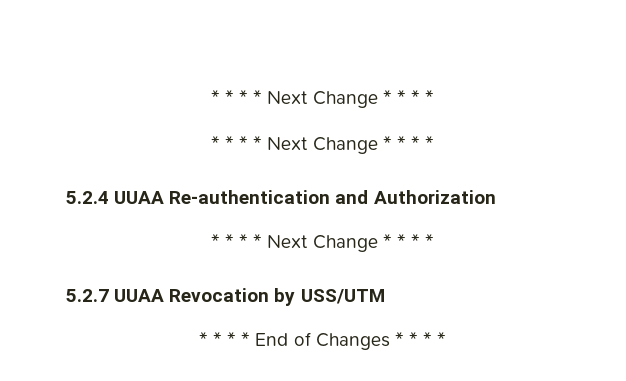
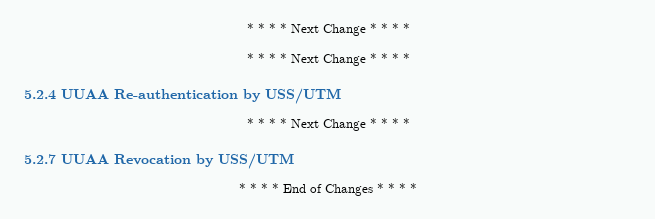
[335,190,496,204] and Authorization -> [243,88,341,104] by USS/UTM

